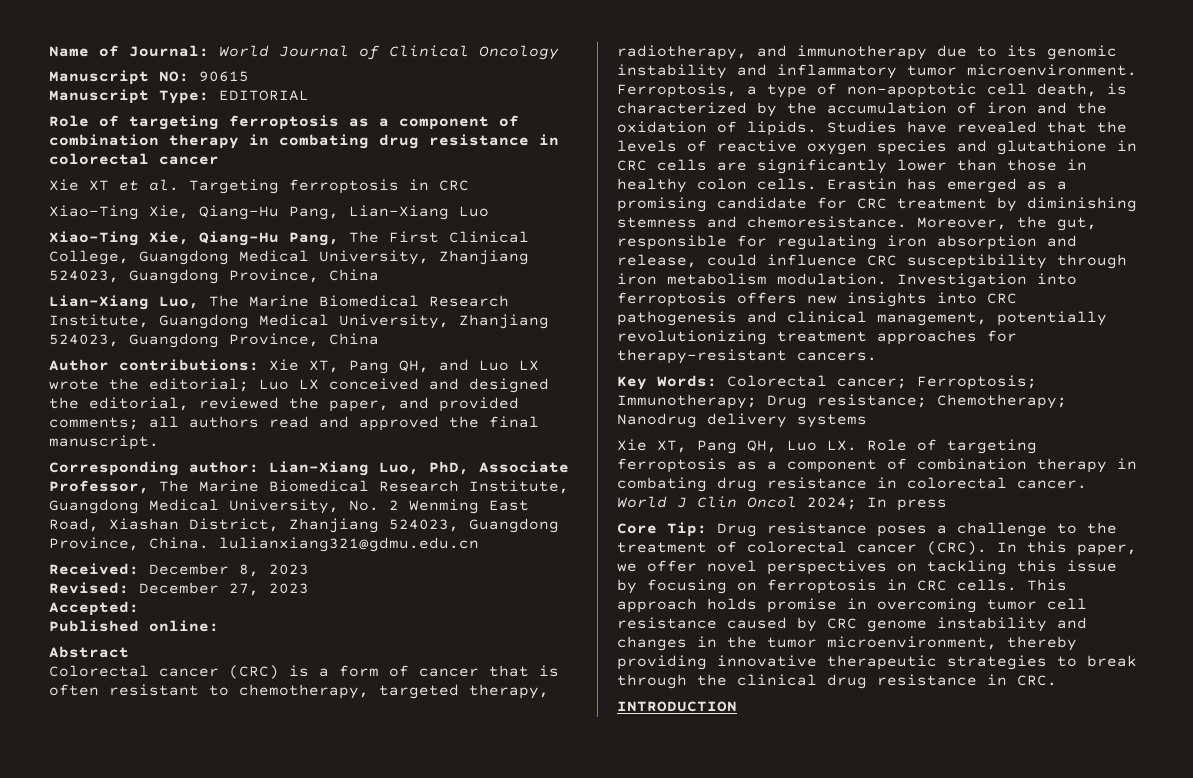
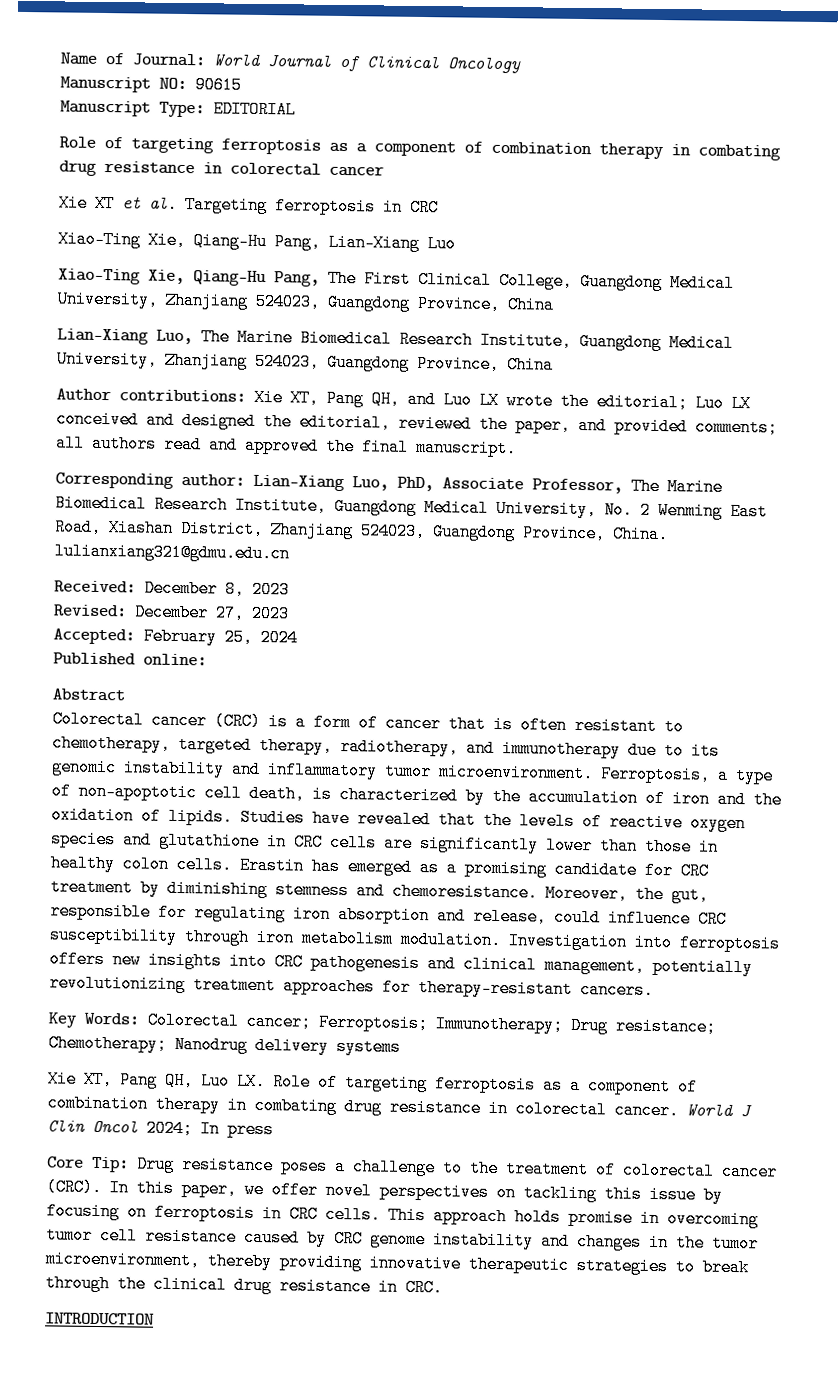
(139, 608) none -> [143,627,298,647] February 25, 2024

